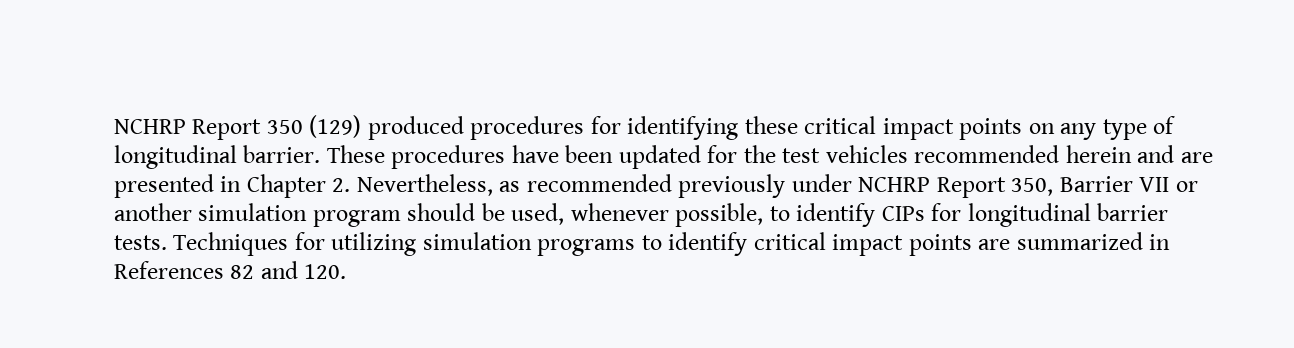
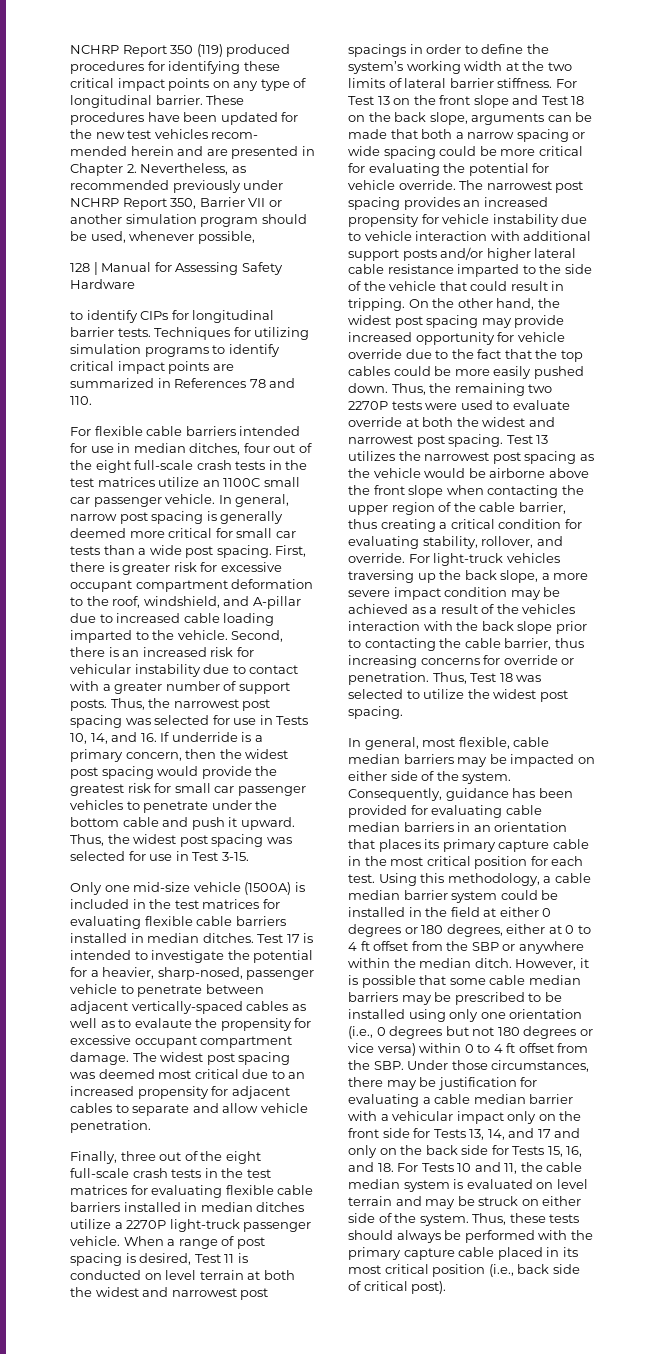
[309,115,362,138] (129) -> [196,44,223,57] (119)
(776, 154) none -> [95,132,125,139] new
[914,145,1060,163] recommended -> [211,132,259,139] [70,146,127,156] recom- mended
(764, 215) none -> [70,262,283,275] [70,279,135,289] // 128 | Manual for Assessing Safety Hardware //
[230,261,347,279] 82 and 120. -> [249,378,296,388] [70,396,92,405] [70,426,301,436] [70,443,312,455] [70,460,308,473] [70,477,300,487] [70,494,290,507] [70,511,284,524] [70,528,296,538] [70,545,307,558] [70,562,282,575] [70,579,314,592] [70,596,301,609] [70,613,275,626] [70,630,284,643] [70,647,254,657] [70,664,299,677] [70,681,290,694] [70,698,271,711] [70,715,309,728] [70,732,263,744] [70,749,289,762] [70,766,278,779] [70,783,306,796] [70,800,278,813] [70,817,295,830] [70,834,292,847] [70,851,249,861] [70,882,305,895] [70,899,280,909] [70,916,286,929] [70,933,314,943] [70,950,314,963] [70,967,315,980] [70,984,264,997] [70,1001,306,1014] [70,1018,312,1031] [70,1035,293,1048] [70,1052,291,1065] [70,1069,306,1079] [70,1086,290,1099] [70,1103,308,1116] [70,1120,151,1133] [70,1151,261,1164] [70,1168,271,1178] [70,1185,314,1198] [70,1202,305,1212] [70,1219,312,1232] [70,1236,265,1249] [70,1253,248,1266] [70,1270,295,1280] [70,1287,269,1300] [348,44,549,57] [348,61,572,74] [348,78,577,88] [348,95,585,108] [348,112,593,125] [348,129,586,142] [348,146,583,159] [348,163,550,176] [348,180,584,193] [348,197,548,210] [348,214,588,227] [348,231,592,241] [348,247,577,261] [348,264,592,277] [348,281,565,291] [348,298,560,311] [348,315,565,328] [348,332,565,345] [348,349,583,362] [348,366,584,379] [348,383,553,396] [348,400,570,410] [348,417,555,427] [348,434,549,447] [348,451,594,464] [348,468,589,478] [348,485,584,498] [348,502,566,515] [348,519,582,532] [348,536,563,549] [348,553,560,566] [348,570,589,583] [348,587,561,600] [348,604,576,614] [348,621,587,634] [348,638,584,651] [348,655,575,668] [348,672,542,685] [348,689,568,702] [348,706,403,719] [348,737,550,750] [348,754,595,767] [348,771,512,784] [348,788,573,801] [348,805,542,818] [348,822,568,832] [348,839,589,852] [348,856,584,869] [348,873,591,886] [348,890,559,903] [348,907,552,917] [348,924,591,937] [348,941,584,954] [348,958,589,970] [348,975,581,988] [348,992,562,1005] [348,1009,583,1022] [348,1026,593,1039] [348,1043,589,1056] [348,1060,590,1072] [348,1077,538,1090] [348,1094,574,1107] [348,1111,582,1124] [348,1128,581,1140] [348,1145,583,1158] [348,1162,583,1174] [348,1179,588,1192] [348,1196,582,1209] [348,1213,580,1226] [348,1230,593,1243] [348,1247,578,1260] [348,1264,580,1277] [348,1281,447,1294] 78 and 110. // For flexible cable barriers intended for use in median ditches, four out of the eight full-scale crash tests in the test matrices utilize an 1100C small car passenger vehicle. In general, narrow post spacing is generally deemed more critical for small car tests than a wide post spacing. First, there is greater risk for excessive occupant compartment deformation to the roof, windshield, and A-pillar due to increased cable loading imparted to the vehicle. Second, there is an increased risk for vehicular instability due to contact with a greater number of support posts. Thus, the narrowest post spacing was selected for use in Tests 10, 14, and 16. If underride is a primary concern, then the widest post spacing would provide the greatest risk for small car passenger vehicles to penetrate under the bottom cable and push it upward. Thus, the widest post spacing was selected for use in Test 3-15. // Only one mid-size vehicle (1500A) is included in the test matrices for evaluating flexible cable barriers installed in median ditches. Test 17 is intended to investigate the potential for a heavier, sharp-nosed, passenger vehicle to penetrate between adjacent vertically-spaced cables as well as to evalaute the propensity for excessive occupant compartment damage. The widest post spacing was deemed most critical due to an increased propensity for adjacent cables to separate and allow vehicle penetration. // Finally, three out of the eight full-scale crash tests in the test matrices for evaluating flexible cable barriers installed in median ditches utilize a 2270P light-truck passenger vehicle. When a range of post spacing is desired, Test 11 is conducted on level terrain at both the widest and narrowest post spacings in order to define the system’s working width at the two limits of lateral barrier stiffness. For Test 13 on the front slope and Test 18 on the back slope, arguments can be made that both a narrow spacing or wide spacing could be more critical for evaluating the potential for vehicle override. The narrowest post spacing provides an increased propensity for vehicle instability due to vehicle interaction with additional support posts and/or higher lateral cable resistance imparted to the side of the vehicle that could result in tripping. On the other hand, the widest post spacing may provide increased opportunity for vehicle override due to the fact that the top cables could be more easily pushed down. Thus, the remaining two 2270P tests were used to evaluate override at both the widest and narrowest post spacing. Test 13 utilizes the narrowest post spacing as the vehicle would be airborne above the front slope when contacting the upper region of the cable barrier, thus creating a critical condition for evaluating stability, rollover, and override. For light-truck vehicles traversing up the back slope, a more severe impact condition may be achieved as a result of the vehicles interaction with the back slope prior to contacting the cable barrier, thus increasing concerns for override or penetration. Thus, Test 18 was selected to utilize the widest post spacing. // In general, most flexible, cable median barriers may be impacted on either side of the system. Consequently, guidance has been provided for evaluating cable median barriers in an orientation that places its primary capture cable in the most critical position for each test. Using this methodology, a cable median barrier system could be installed in the field at either 0 degrees or 180 degrees, either at 0 to 4 ft offset from the SBP or anywhere within the median ditch. However, it is possible that some cable median barriers may be prescribed to be installed using only one orientation (i.e., 0 degrees but not 180 degrees or vice versa) within 0 to 4 ft offset from the SBP. Under those circumstances, there may be justification for evaluating a cable median barrier with a vehicular impact only on the front side for Tests 13, 14, and 17 and only on the back side for Tests 15, 16, and 18. For Tests 10 and 11, the cable median system is evaluated on level terrain and may be struck on either side of the system. Thus, these tests should always be performed with the primary capture cable placed in its most critical position (i.e., back side of critical post).

